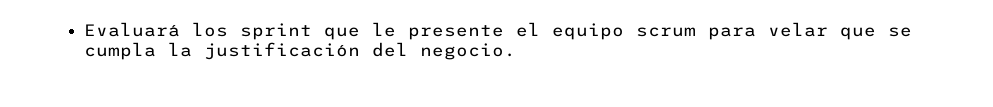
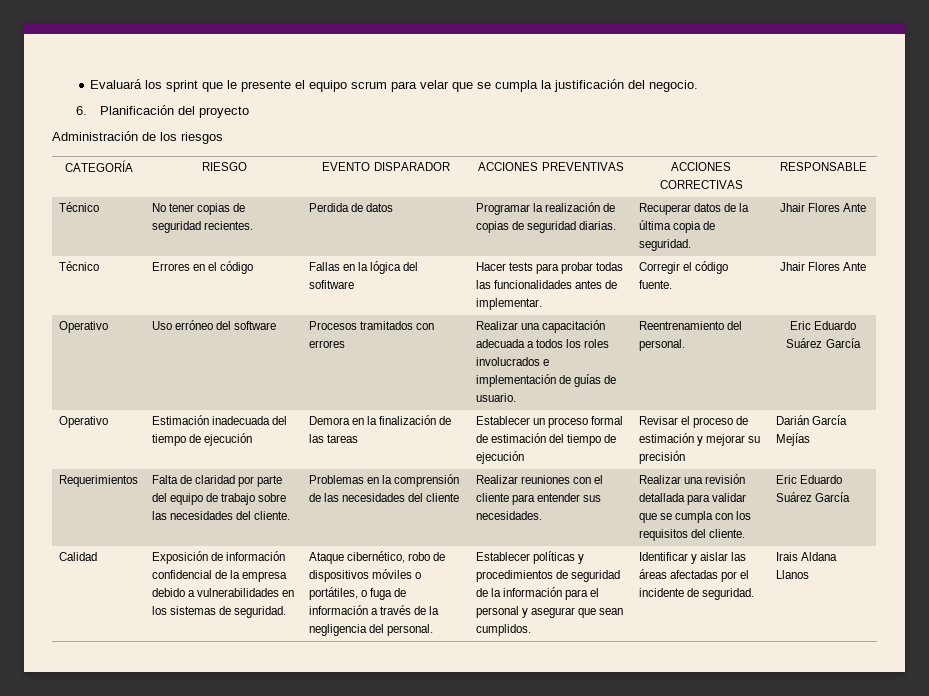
(517, 51) none -> [76,105,250,118] [52,131,223,144] [65,160,133,172] [201,162,247,171] [322,162,450,171] [478,162,624,171] [671,162,731,171] [659,180,743,189] [779,162,867,171] [58,202,99,212] [151,203,246,215] [151,221,253,233] [308,203,394,212] [475,202,616,215] [475,221,617,233] [638,203,750,215] [638,220,716,233] [638,239,691,251] [779,203,867,212] [58,261,99,271] [151,261,254,274] [308,261,419,274] [308,280,354,289] [475,262,624,274] [475,280,618,289] [475,298,542,310] [638,261,729,274] [638,280,672,289] [779,262,867,271] [58,321,108,333] [151,320,277,330] [308,321,435,330] [308,340,345,348] [475,320,606,333] [475,339,610,348] [475,357,549,366] [475,374,617,387] [475,393,516,402] [638,321,742,330] [638,339,685,351] [789,321,857,330] [786,338,861,348] [58,416,108,428] [151,415,288,425] [151,433,253,446] [308,415,452,425] [308,434,358,443] [475,416,624,428] [475,433,617,446] [475,451,524,464] [638,416,749,428] [638,433,761,446] [638,451,685,464] [775,415,847,425] [775,433,810,446] [58,475,138,487] [151,475,283,487] [151,493,287,505] [151,511,291,520] [308,474,460,487] [308,493,460,502] [475,475,604,484] [475,493,602,505] [475,511,542,520] [638,474,746,484] [638,493,747,505] [638,511,752,523] [638,529,746,541] [775,475,842,484] [775,492,850,502] [58,552,97,561] [151,551,286,564] [151,570,288,582] [151,588,295,597] [151,606,287,618] [308,551,446,564] [308,569,422,582] [308,587,407,600] [308,605,440,615] [308,624,434,636] [475,551,585,564] [475,570,621,582] [475,587,600,600] [475,606,624,618] [475,624,531,636] [638,552,747,564] [638,569,750,582] [638,588,755,600] [775,552,837,561] [775,570,809,579] // 6. Planificación del proyecto // Administración de los riesgos // CATEGORÍA | RIESGO | EVENTO DISPARADOR | ACCIONES PREVENTIVAS | ACCIONES CORRECTIVAS | RESPONSABLE // Técnico | No tener copias de seguridad recientes. | Perdida de datos | Programar la realización de copias de seguridad diarias. | Recuperar datos de la última copia de seguridad. | Jhair Flores Ante // Técnico | Errores en el código | Fallas en la lógica del sofitware | Hacer tests para probar todas las funcionalidades antes de implementar. | Corregir el código fuente. | Jhair Flores Ante // Operativo | Uso erróneo del software | Procesos tramitados con errores | Realizar una capacitación adecuada a todos los roles involucrados e implementación de guías de usuario. | Reentrenamiento del personal. | Eric Eduardo Suárez García // Operativo | Estimación inadecuada del tiempo de ejecución | Demora en la finalización de las tareas | Establecer un proceso formal de estimación del tiempo de ejecución | Revisar el proceso de estimación y mejorar su precisión | Darián García Mejías // Requerimientos | Falta de claridad por parte del equipo de trabajo sobre las necesidades del cliente. | Problemas en la comprensión de las necesidades del cliente | Realizar reuniones con el cliente para entender sus necesidades. | Realizar una revisión detallada para validar que se cumpla con los requisitos del cliente. | Eric Eduardo Suárez García // Calidad | Exposición de información confidencial de la empresa debido a vulnerabilidades en los sistemas de seguridad. | Ataque cibernético, robo de dispositivos móviles o portátiles, o fuga de información a través de la negligencia del personal. | Establecer políticas y procedimientos de seguridad de la información para el personal y asegurar que sean cumplidos. | Identificar y aislar las áreas afectadas por el incidente de seguridad. | Irais Aldana Llanos

